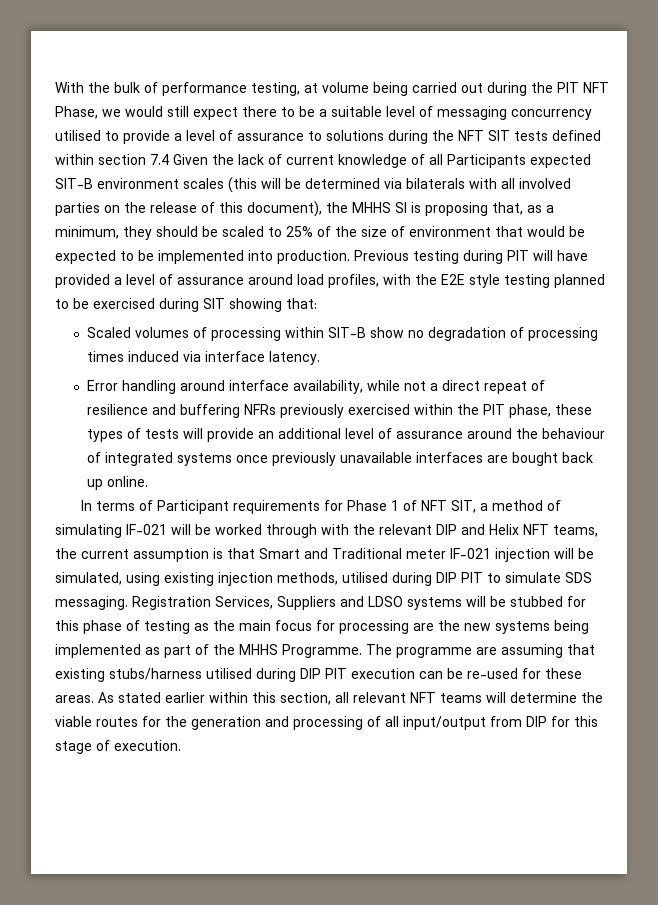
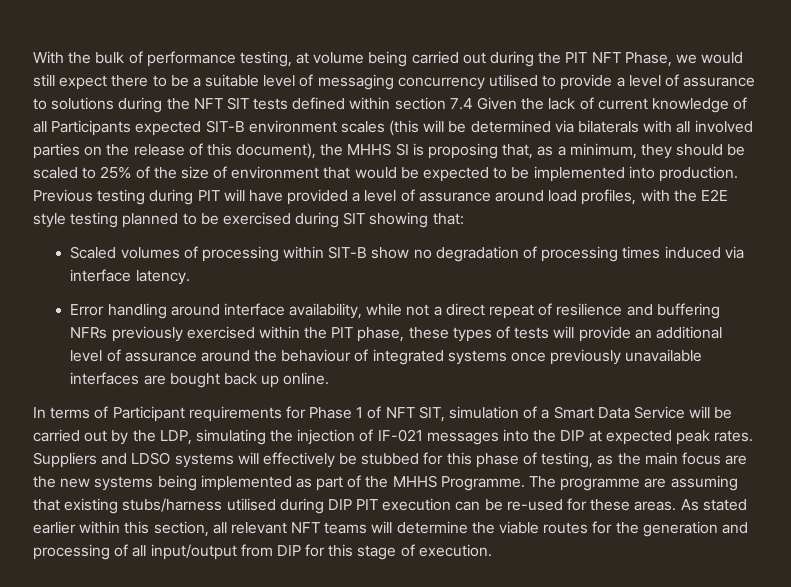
[479,500,561,511] [55,524,598,538] [55,548,594,562] [55,572,592,586] [55,596,273,610] a method of simulating IF-021 will be worked through with the relevant DIP and Helix NFT teams, the current assumption is that Smart and Traditional meter IF-021 injection will be simulated, using existing injection methods, utilised during DIP PIT to simulate SDS messaging. Registration Services, -> [449,406,733,419] [33,429,754,445] simulation of a Smart Data Service will be carried out by the LDP, simulating the injection of IF-021 messages into the DIP at expected peak rates.
(486, 601) none -> [262,452,335,468] effectively
[144,620,190,634] testing -> [541,452,594,468] testing,
[316,620,409,634] for processing -> (721, 458) none

